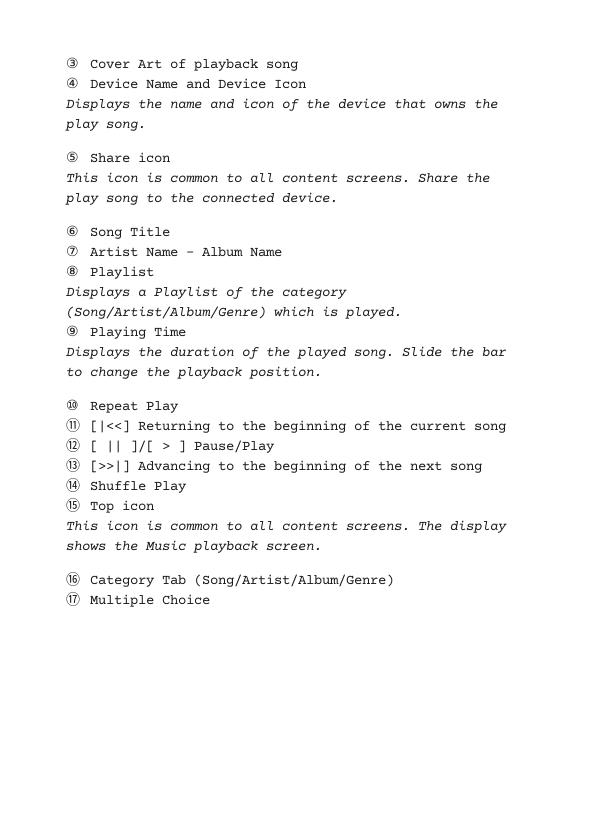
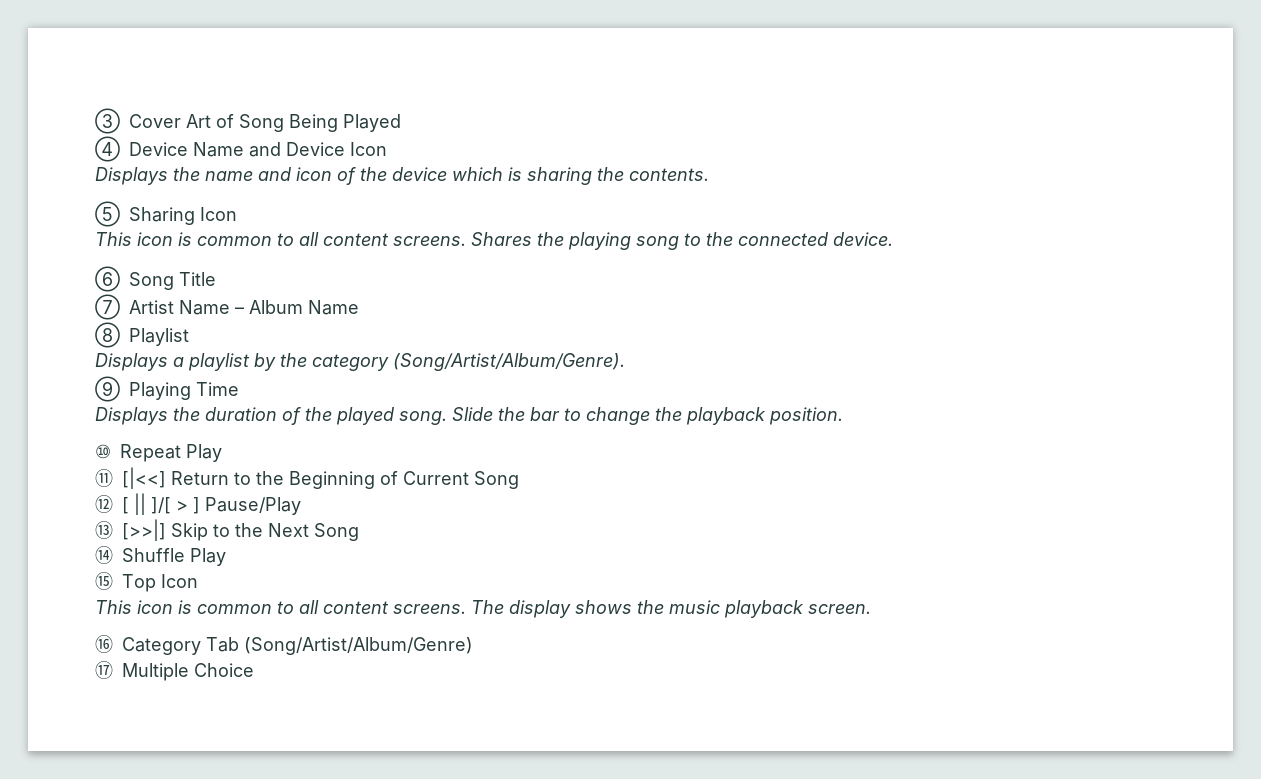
[194,59,299,71] playback song -> [239,114,401,132] Song Being Played
[394,99,498,109] [65,119,146,131] that owns the play song. -> [452,167,709,185] which is sharing the contents.
[90,152,171,163] [66,172,490,183] [65,193,99,205] Share icon // This icon is common to all content screens. Share the play -> [129,207,237,225] [95,232,631,250] Sharing Icon // This icon is common to all content screens. Shares the playing
[154,286,347,299] [66,306,402,319] Playlist of the category (Song/Artist/Album/Genre) which is played. -> [188,353,625,371] playlist by the category (Song/Artist/Album/Genre).
[138,420,507,433] Returning to the beginning of the current song -> [171,471,519,489] Return to the Beginning of Current Song
[138,460,483,473] Advancing to the beginning of the next song -> [171,523,359,541] Skip to the Next Song
[122,500,155,511] icon -> [161,574,198,588] Icon
[145,540,186,551] Music -> [669,600,720,614] music

